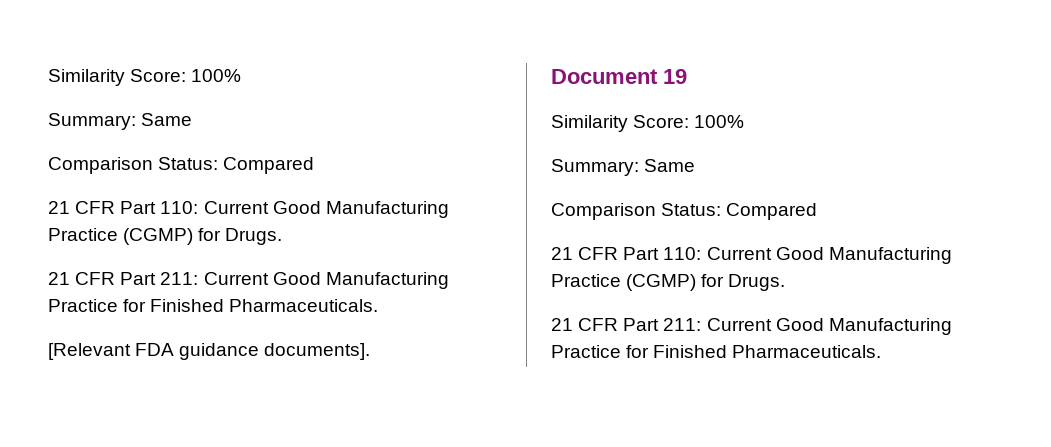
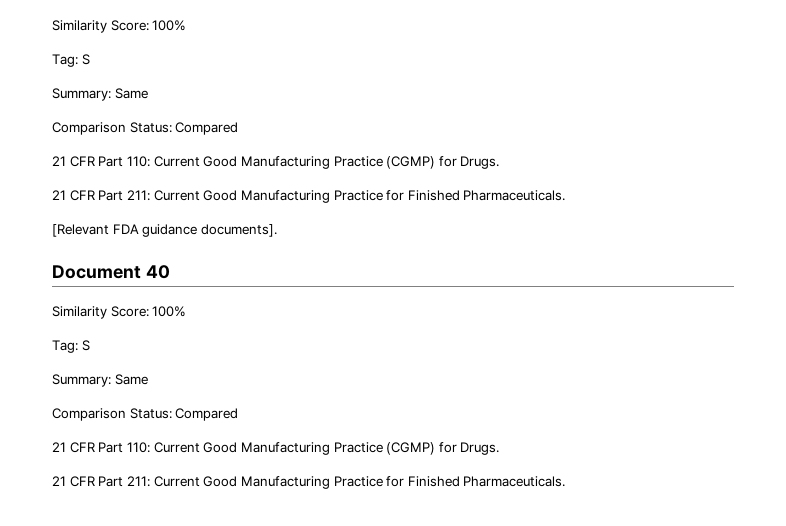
[48,69,242,86] Similarity Score: 100% -> [52,20,187,33] [52,54,90,67] Similarity Score: 100% // Tag: S
[663,69,687,84] [551,115,745,132] 19 // Similarity Score: 100% -> [145,265,170,279] [52,306,187,319] [52,340,90,353] 40 // Similarity Score: 100% // Tag: S

